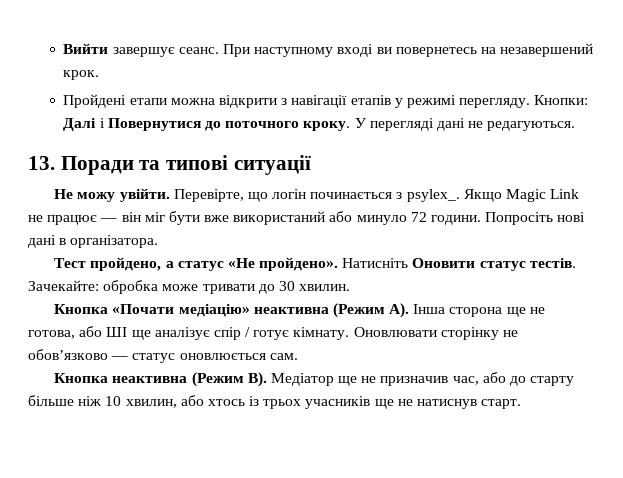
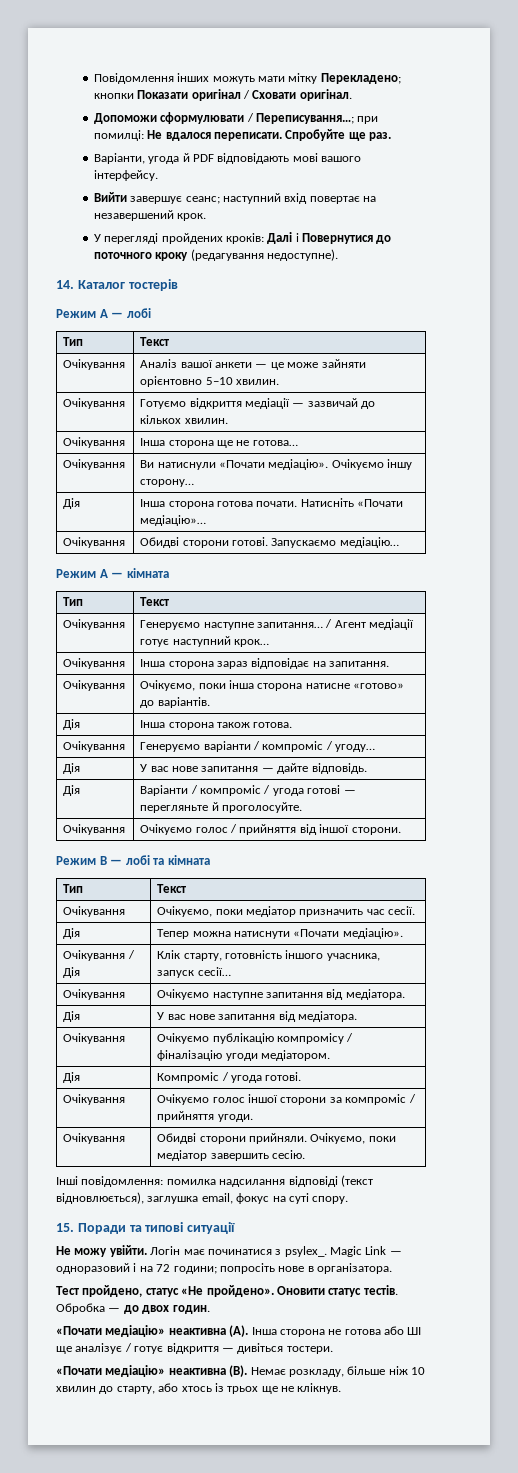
[63,43,594,57] [63,70,100,80] [63,94,589,108] Вийти завершує сеанс. При наступному вході ви повернетесь на незавершений крок. // Пройдені етапи можна відкрити з навігації етапів у режимі перегляду. Кнопки: -> [93,73,401,84] [93,89,352,101] [93,112,379,124] [93,129,392,141] [93,153,362,164] [93,170,158,181] [93,192,377,204] [93,210,207,221] [93,233,264,244] Повідомлення інших можуть мати мітку Перекладено; кнопки Показати оригінал / Сховати оригінал. // Допоможи сформулювати / Переписування…; при помилці: Не вдалося переписати. Спробуйте ще раз. // Варіанти, угода й PDF відповідають мові вашого інтерфейсу. // Вийти завершує сеанс; наступний вхід повертає на незавершений крок. // У перегляді пройдених кроків:
[303,118,576,131] [28,156,55,170] кроку. У перегляді дані не редагуються. // 13. -> [155,249,338,261] [56,279,178,291] [56,308,151,318] [63,337,84,346] [140,337,170,346] [63,359,126,370] [140,359,366,370] [140,376,280,387] [63,398,126,409] [140,398,376,409] [140,415,228,424] [63,437,126,448] [140,438,298,448] [63,459,126,470] [140,459,413,470] [140,479,195,487] [63,498,81,509] [140,498,404,509] [140,515,207,526] [63,537,126,548] [140,537,399,548] [56,568,169,578] [63,597,84,606] [140,597,170,606] [63,619,126,630] [140,619,415,630] [140,636,270,647] [63,658,126,669] [140,658,390,669] [63,680,126,691] [140,680,405,691] [140,697,210,708] [63,719,81,730] [140,720,293,730] [63,741,126,752] [140,741,376,752] [63,763,81,774] [140,763,367,774] [63,785,81,796] [140,785,356,796] [140,802,303,813] [63,824,126,835] [140,824,401,835] [56,855,210,865] [63,884,84,893] [157,884,187,893] [63,906,126,917] [157,906,416,917] [63,928,81,939] [157,928,403,939] [63,950,135,961] [63,967,81,978] [157,950,380,961] [157,967,231,978] [63,989,126,1000] [157,989,405,1000] [63,1011,81,1022] [157,1011,358,1022] [63,1033,126,1044] [157,1033,354,1044] [157,1050,331,1061] [63,1072,81,1083] [157,1072,302,1083] [63,1094,126,1105] [157,1094,416,1105] [157,1111,253,1122] [63,1133,126,1144] [157,1133,396,1144] [157,1150,306,1161] [56,1175,373,1187] [56,1192,349,1204] [56,1223,74,1232] кроку (редагування недоступне). // 14. Каталог тостерів // Режим A — лобі // Тип | Текст // Очікування | Аналіз вашої анкети — це може зайняти орієнтовно 5–10 хвилин. // Очікування | Готуємо відкриття медіації — зазвичай до кількох хвилин. // Очікування | Інша сторона ще не готова… // Очікування | Ви натиснули «Почати медіацію». Очікуємо іншу сторону… // Дія | Інша сторона готова почати. Натисніть «Почати медіацію»… // Очікування | Обидві сторони готові. Запускаємо медіацію… // Режим A — кімната // Тип | Текст // Очікування | Генеруємо наступне запитання… / Агент медіації готує наступний крок… // Очікування | Інша сторона зараз відповідає на запитання. // Очікування | Очікуємо, поки інша сторона натисне «готово» до варіантів. // Дія | Інша сторона також готова. // Очікування | Генеруємо варіанти / компроміс / угоду… // Дія | У вас нове запитання — дайте відповідь. // Дія | Варіанти / компроміс / угода готові — перегляньте й проголосуйте. // Очікування | Очікуємо голос / прийняття від іншої сторони. // Режим B — лобі та кімната // Тип | Текст // Очікування | Очікуємо, поки медіатор призначить час сесії. // Дія | Тепер можна натиснути «Почати медіацію». // Очікування / Дія | Клік старту, готовність іншого учасника, запуск сесії… // Очікування | Очікуємо наступне запитання від медіатора. // Дія | У вас нове запитання від медіатора. // Очікування | Очікуємо публікацію компромісу / фіналізацію угоди медіатором. // Дія | Компроміс / угода готові. // Очікування | Очікуємо голос іншої сторони за компроміс / прийняття угоди. // Очікування | Обидві сторони прийняли. Очікуємо, поки медіатор завершить сесію. // Інші повідомлення: помилка надсилання відповіді (текст відновлюється), заглушка email, фокус на суті спору. // 15.
[173,189,393,202] Перевірте, що логін починається -> [150,1246,272,1255] Логін має починатися
[463,189,502,202] Якщо -> (327, 1251) none
[28,211,586,225] [28,235,56,248] не працює — він міг бути вже використаний або минуло 72 години. Попросіть нові дані -> [389,1251,402,1255] [56,1263,305,1274] — одноразовий і на 72 години; попросіть нове
[165,261,174,268] а -> (143, 1291) none
[342,258,409,268] Натисніть -> (274, 1291) none
[28,280,351,294] [54,303,545,318] [28,330,75,339] Зачекайте: обробка може тривати до 30 хвилин. // Кнопка «Почати медіацію» неактивна (Режим A). Інша сторона ще не готова, -> [56,1303,210,1314] [56,1325,381,1337] Обробка — до двох годин. // «Почати медіацію» неактивна (A). Інша сторона не готова
[213,327,241,340] спір -> (123, 1348) none
[293,327,519,340] [28,349,298,363] [54,372,575,387] [28,395,177,408] кімнату. Оновлювати сторінку не обов’язково — статус оновлюється сам. // Кнопка неактивна (Режим B). Медіатор ще не призначив час, або до старту більше ніж 10 хвилин, -> [166,1343,333,1354] [56,1365,425,1377] [56,1386,155,1394] відкриття — дивіться тостери. // «Почати медіацію» неактивна (B). Немає розкладу, більше ніж 10 хвилин до старту,
[305,396,522,409] учасників ще не натиснув старт. -> [261,1383,342,1394] ще не клікнув.

